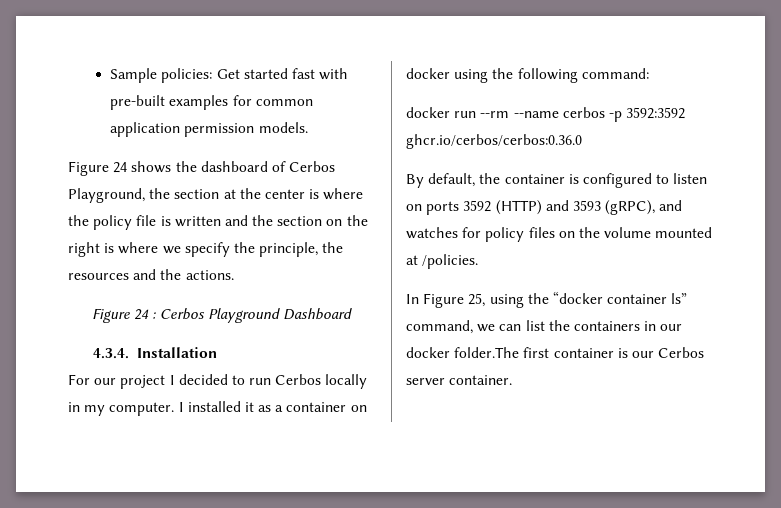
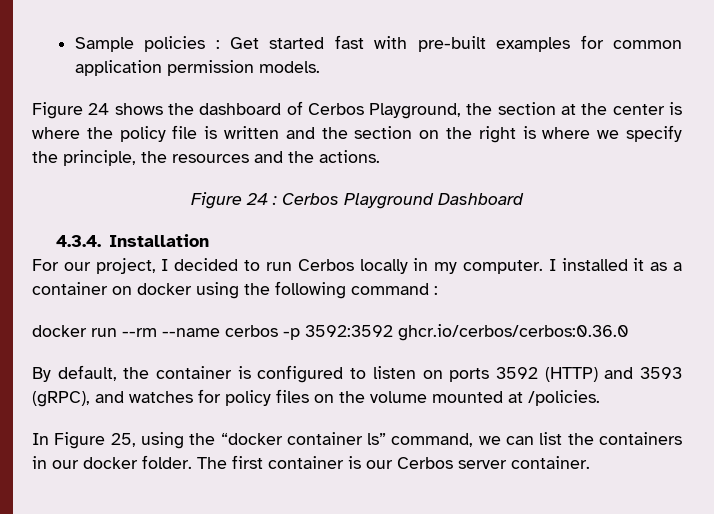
[161,68,213,83] policies: -> [144,36,220,52] policies :
[120,375,166,389] project -> [95,258,156,274] project,
[581,68,649,79] command: -> [351,283,438,295] command :
[454,347,520,358] folder.The -> [142,455,227,469] folder. The

